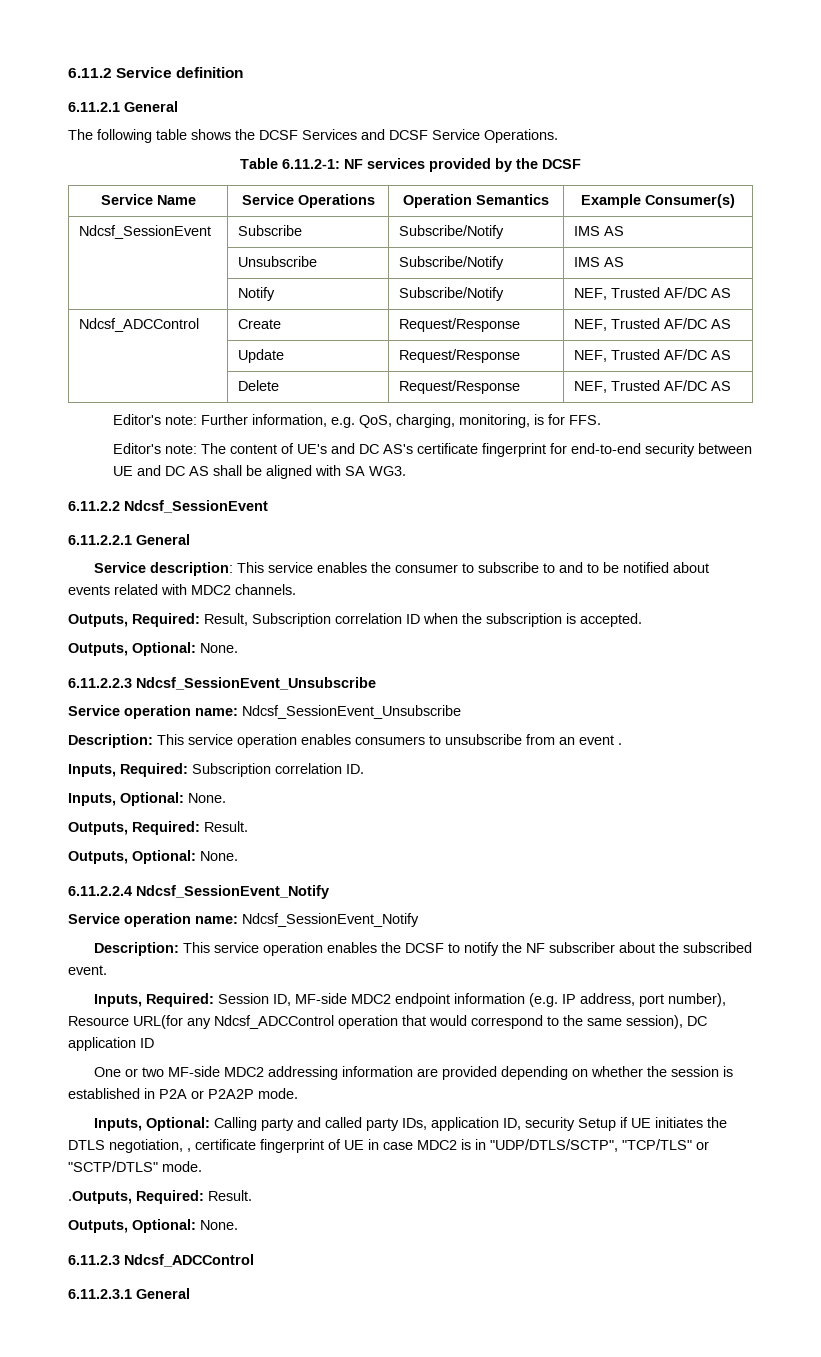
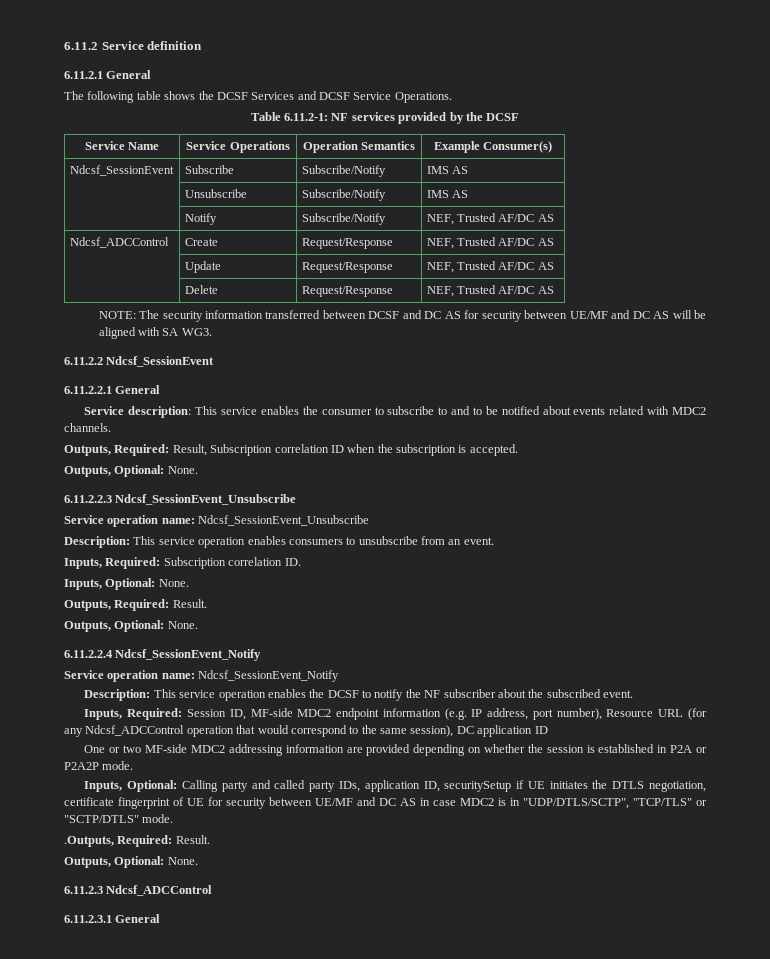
[113,414,602,428] [113,443,753,457] [113,465,243,476] Editor's note: Further information, e.g. QoS, charging, monitoring, is for FFS. // Editor's note: The content of UE's and DC AS's certificate fingerprint for end-to-end security between UE and DC AS shall -> [98,310,692,322] NOTE: The security information transferred between DCSF and DC AS for security between UE/MF and DC AS will
[579,735,622,745] event . -> [463,537,494,545] event.
[133,1015,183,1029] URL(for -> [658,708,707,720] URL (for
[524,1117,616,1131] security Setup -> [444,781,512,792] securitySetup
[187,1148,191,1152] , -> (706, 786) none
(364, 1145) none -> [208,797,416,809] for security between UE/MF and DC AS

